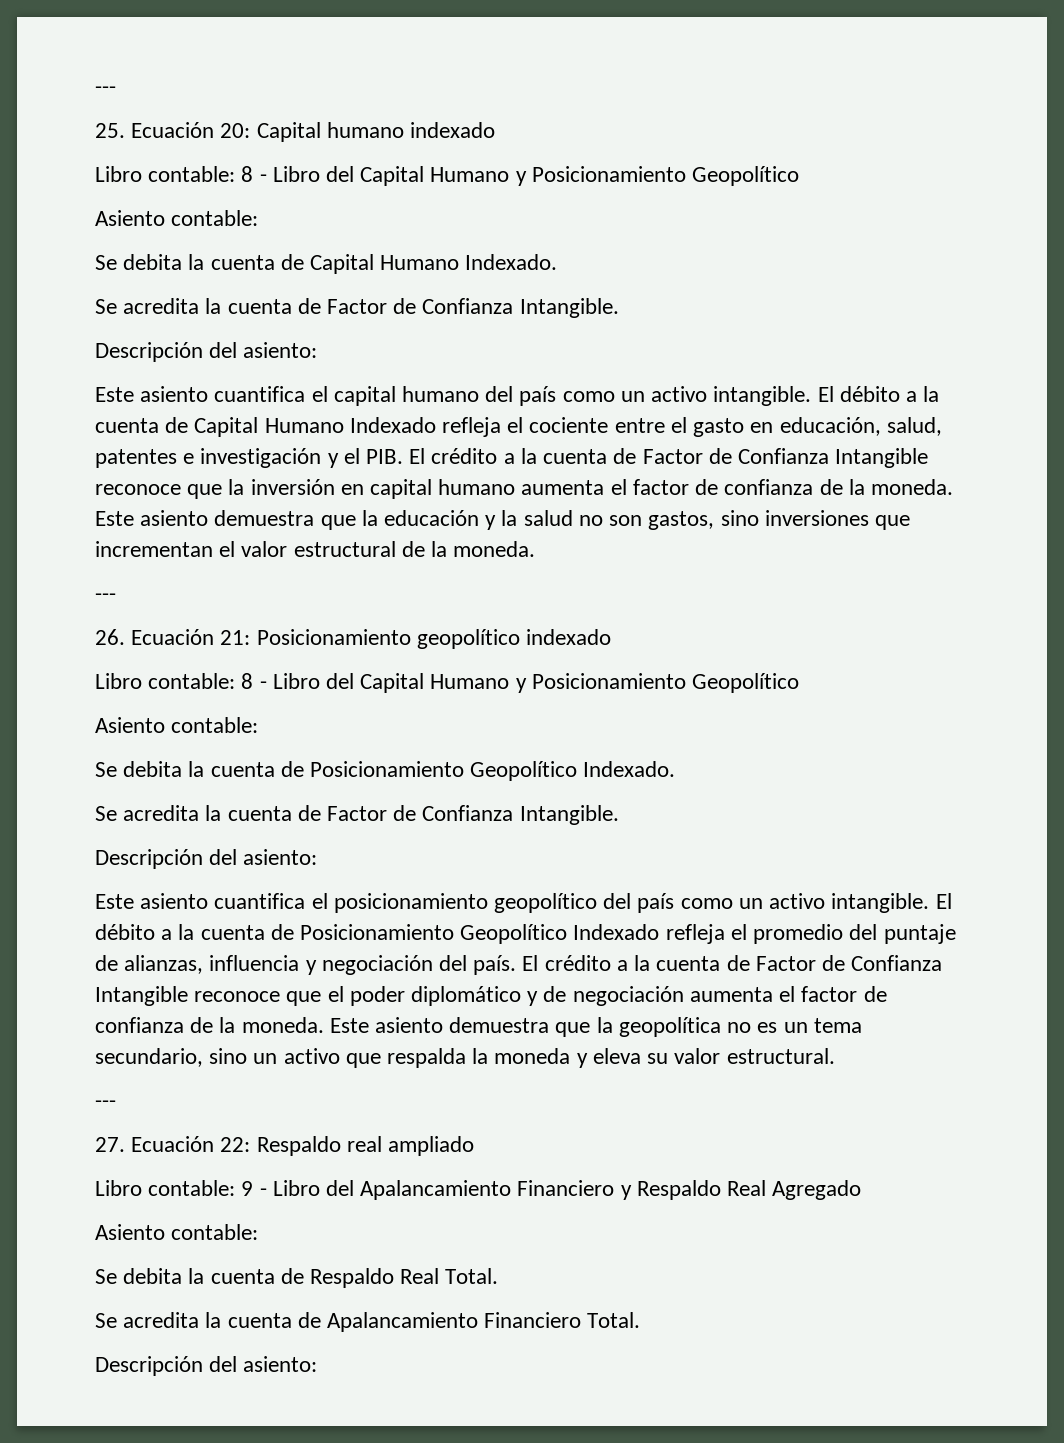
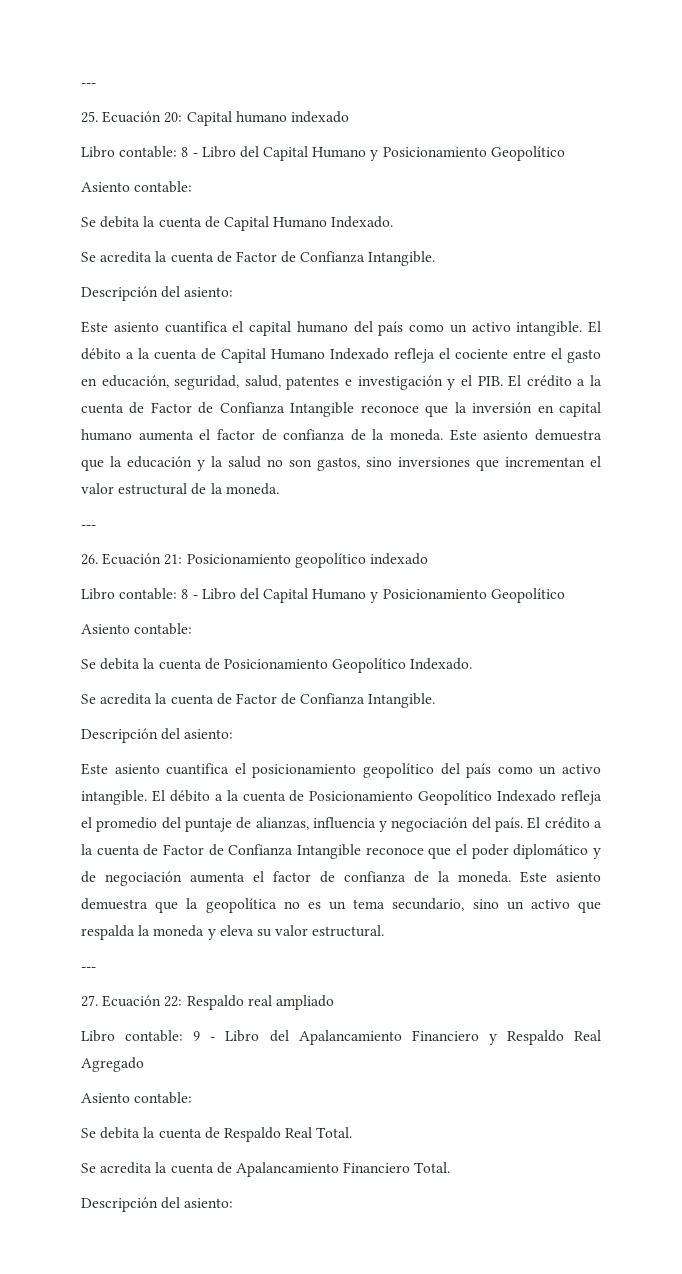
(881, 426) none -> [174,375,240,390] seguridad,

